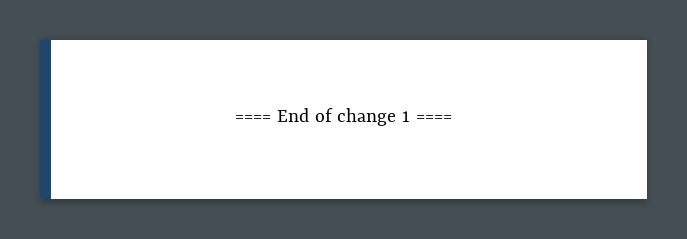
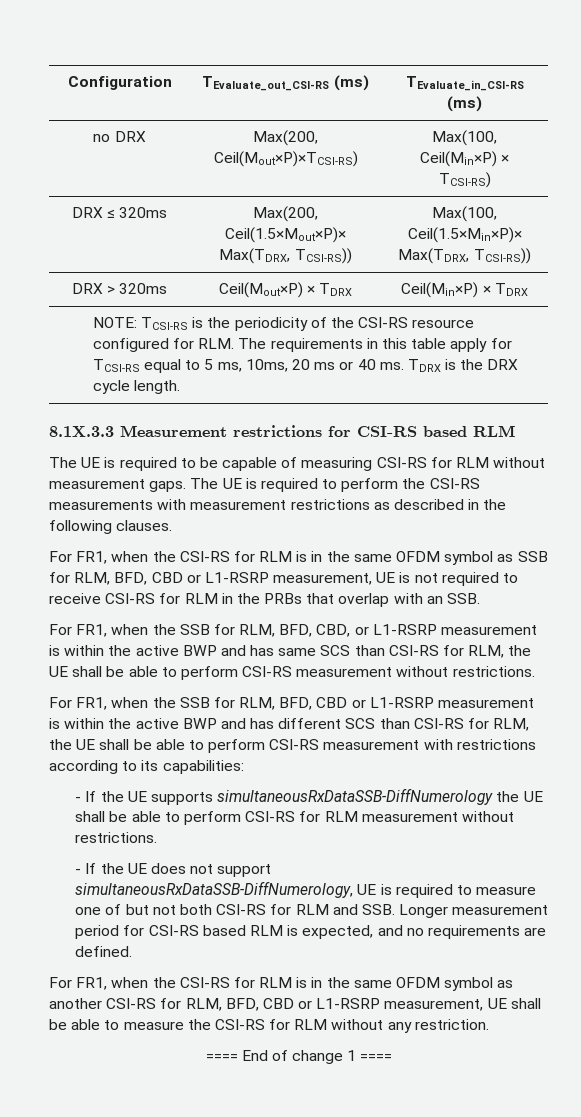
(235, 118) none -> [67,76,172,90] [202,75,369,91] [405,76,524,91] [447,96,482,112] [93,131,146,142] [253,130,318,146] [213,151,358,167] [432,130,497,146] [419,151,510,167] [438,172,491,188] [71,207,168,218] [253,206,318,222] [225,227,346,243] [219,248,352,264] [432,206,497,222] [407,227,522,243] [398,248,531,264] [71,283,168,294] [218,282,353,298] [401,282,528,298] [92,317,475,331] [92,338,512,352] [92,359,519,373] [92,380,181,394] [49,425,515,437] [49,457,546,471] [49,478,480,492] [49,499,507,510] [49,520,173,534] [49,551,548,565] [49,572,519,586] [49,593,481,607] [49,624,538,637] [49,645,532,658] [49,666,535,680] [49,697,535,710] [49,718,530,731] [49,739,536,753] [49,760,244,774] [75,788,543,805] [75,811,514,825] [75,832,158,843] [75,863,272,877] [75,881,537,898] [75,904,549,918] [75,925,547,939] [75,946,133,957] [49,977,514,991] [49,998,541,1011] [49,1019,489,1033] Configuration | TEvaluate_out_CSI-RS (ms) | TEvaluate_in_CSI-RS (ms) // no DRX | Max(200, Ceil(Mout×P)×TCSI-RS) | Max(100, Ceil(Min×P) × TCSI-RS) // DRX ≤ 320ms | Max(200, Ceil(1.5×Mout×P)× Max(TDRX, TCSI-RS)) | Max(100, Ceil(1.5×Min×P)× Max(TDRX, TCSI-RS)) // DRX > 320ms | Ceil(Mout×P) × TDRX | Ceil(Min×P) × TDRX // NOTE: TCSI-RS is the periodicity of the CSI-RS resource configured for RLM. The requirements in this table apply for TCSI-RS equal to 5 ms, 10ms, 20 ms or 40 ms. TDRX is the DRX cycle length. // 8.1X.3.3 Measurement restrictions for CSI-RS based RLM // The UE is required to be capable of measuring CSI-RS for RLM without measurement gaps. The UE is required to perform the CSI-RS measurements with measurement restrictions as described in the following clauses. // For FR1, when the CSI-RS for RLM is in the same OFDM symbol as SSB for RLM, BFD, CBD or L1-RSRP measurement, UE is not required to receive CSI-RS for RLM in the PRBs that overlap with an SSB. // For FR1, when the SSB for RLM, BFD, CBD, or L1-RSRP measurement is within the active BWP and has same SCS than CSI-RS for RLM, the UE shall be able to perform CSI-RS measurement without restrictions. // For FR1, when the SSB for RLM, BFD, CBD or L1-RSRP measurement is within the active BWP and has different SCS than CSI-RS for RLM, the UE shall be able to perform CSI-RS measurement with restrictions according to its capabilities: // - If the UE supports simultaneousRxDataSSB-DiffNumerology the UE shall be able to perform CSI-RS for RLM measurement without restrictions. // - If the UE does not support simultaneousRxDataSSB-DiffNumerology, UE is required to measure one of but not both CSI-RS for RLM and SSB. Longer measurement period for CSI-RS based RLM is expected, and no requirements are defined. // For FR1, when the CSI-RS for RLM is in the same OFDM symbol as another CSI-RS for RLM, BFD, CBD or L1-RSRP measurement, UE shall be able to measure the CSI-RS for RLM without any restriction. //

